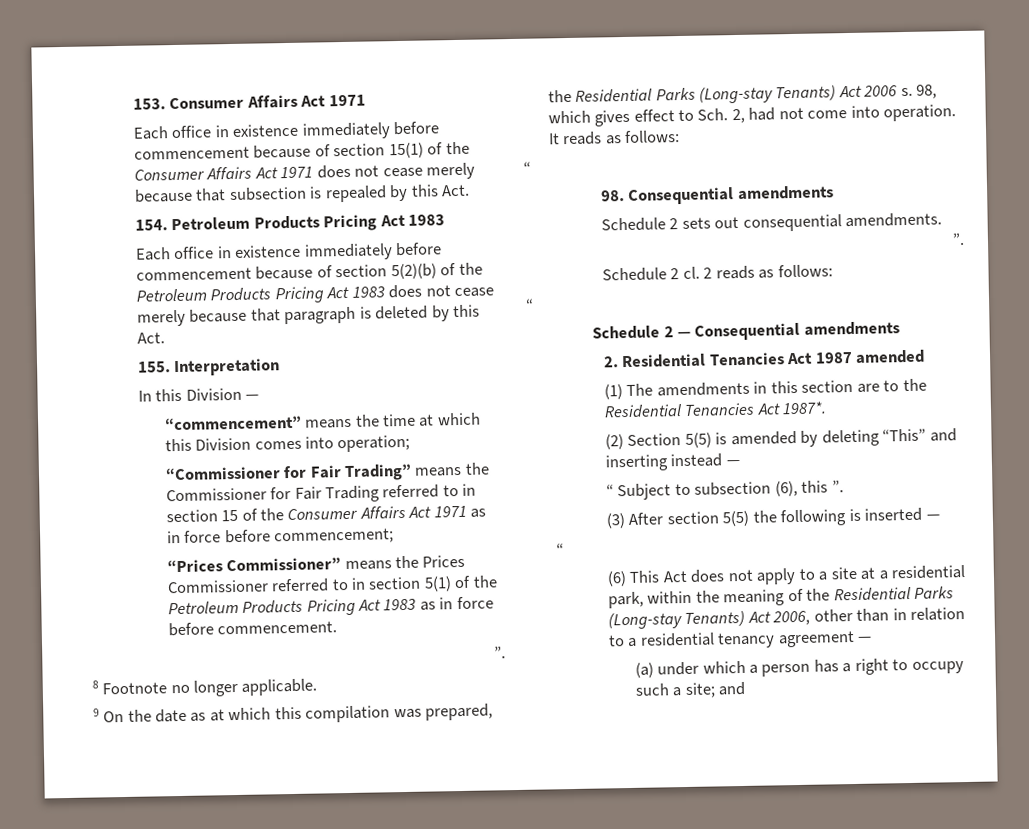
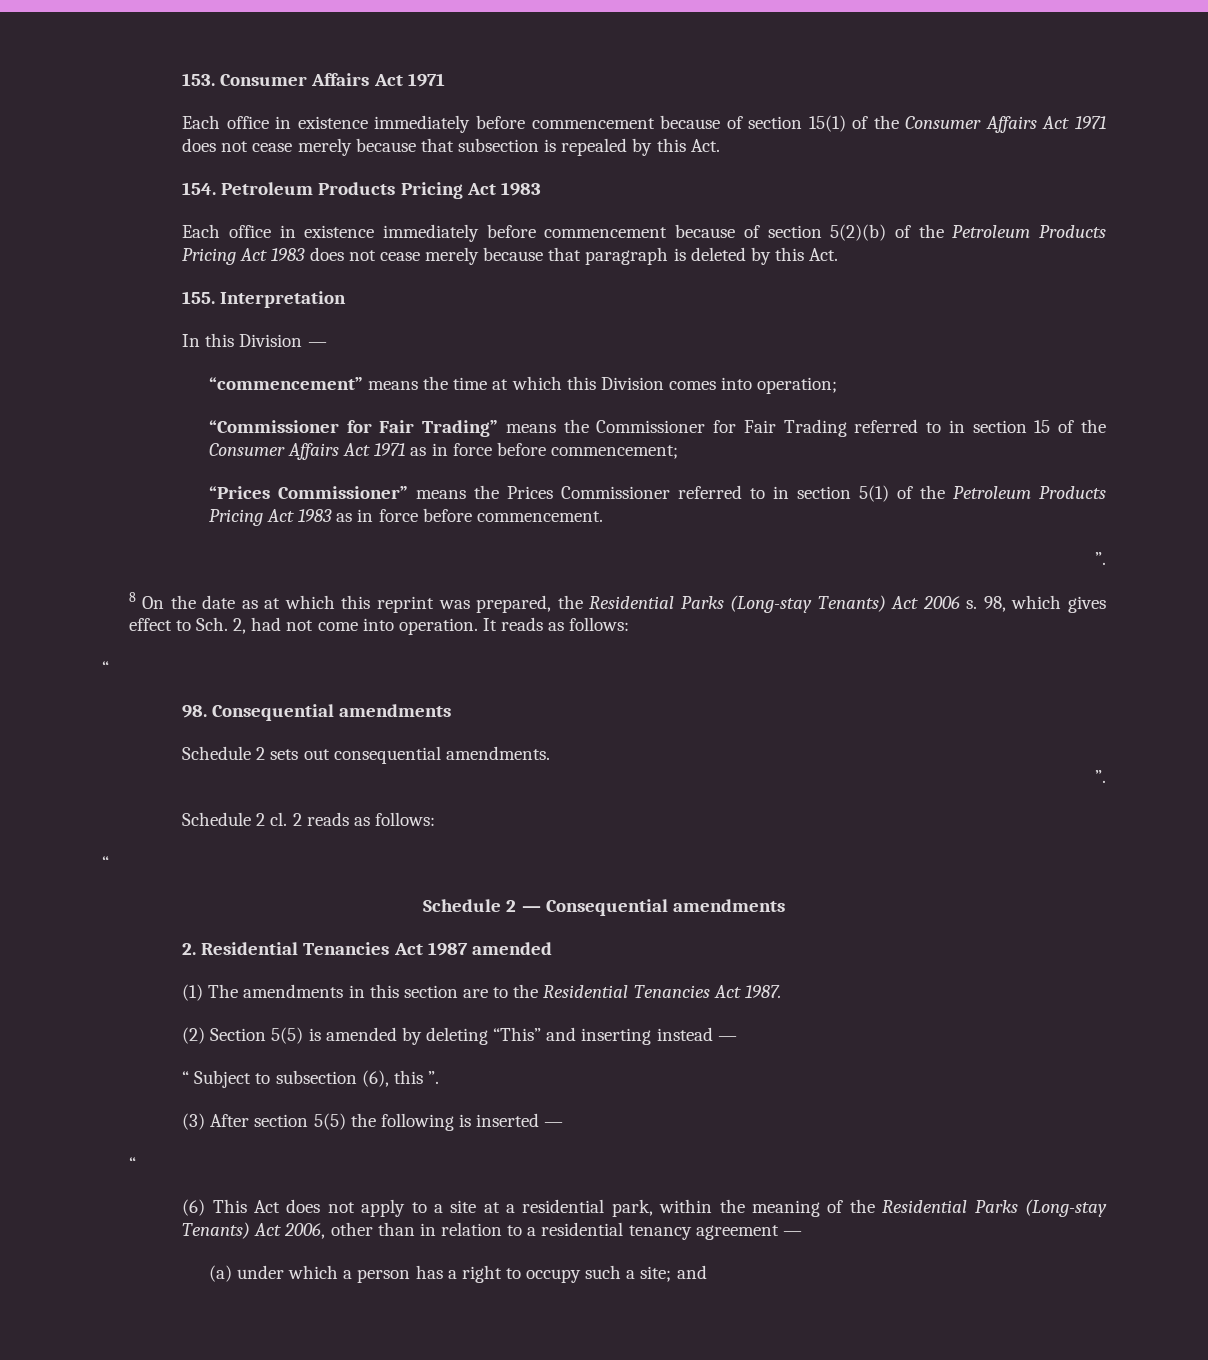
[102,678,318,697] [92,708,100,717] Footnote no longer applicable. // 9 -> (136, 597) none
[305,705,391,723] compilation -> [377,596,435,613] reprint
[782,401,828,415] 1987*. -> [744,985,781,998] 1987.

